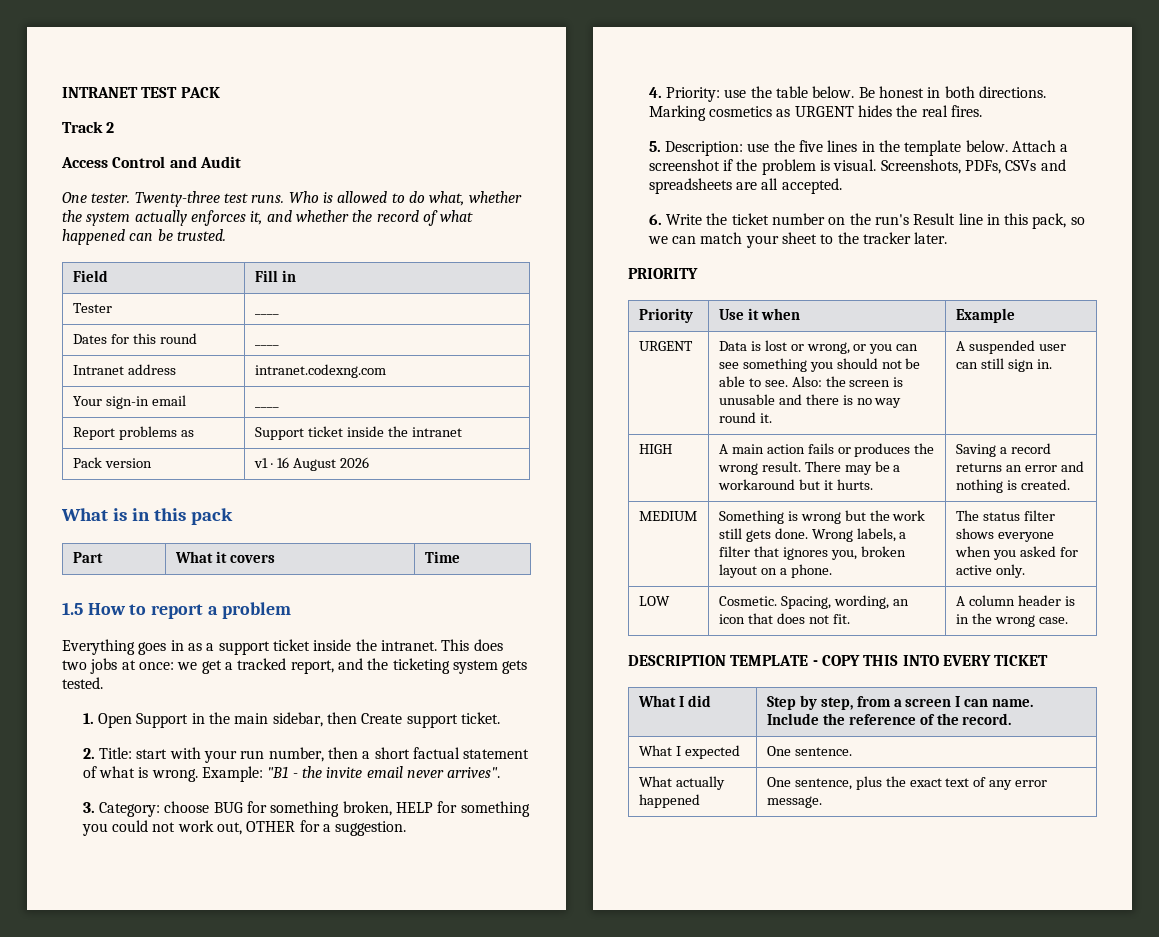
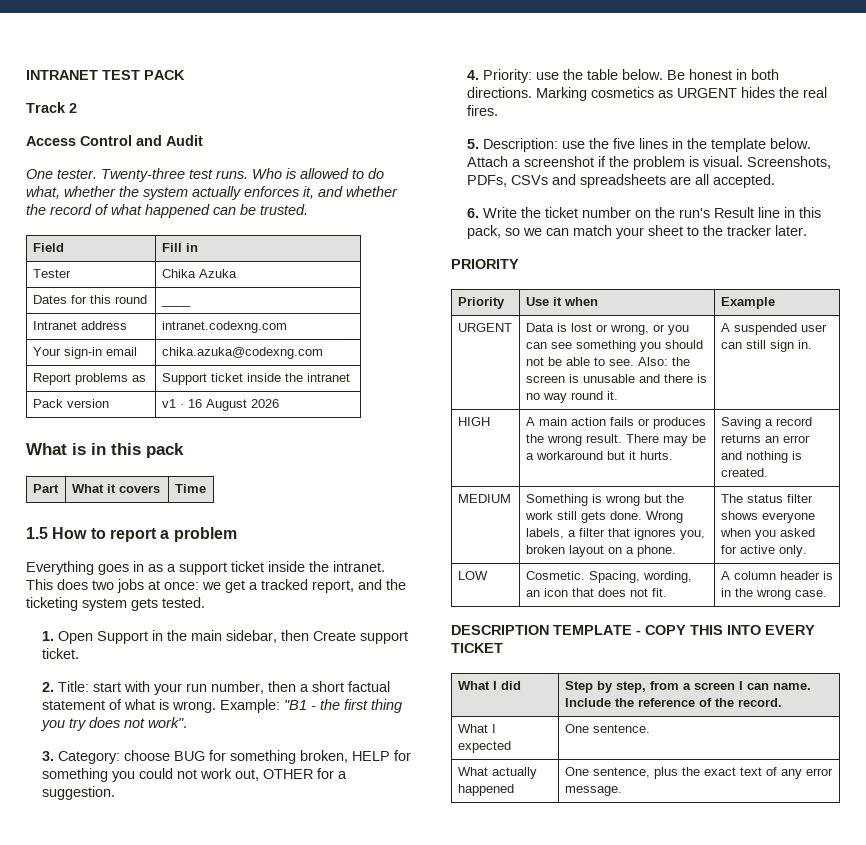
[254,313,279,315] ____ -> [161,269,237,278] Chika Azuka
[254,406,279,408] ____ -> [161,347,323,359] chika.azuka@codexng.com
[326,766,501,778] invite email never arrives". -> [344,699,403,713] [41,717,188,731] first thing you try does not work".

